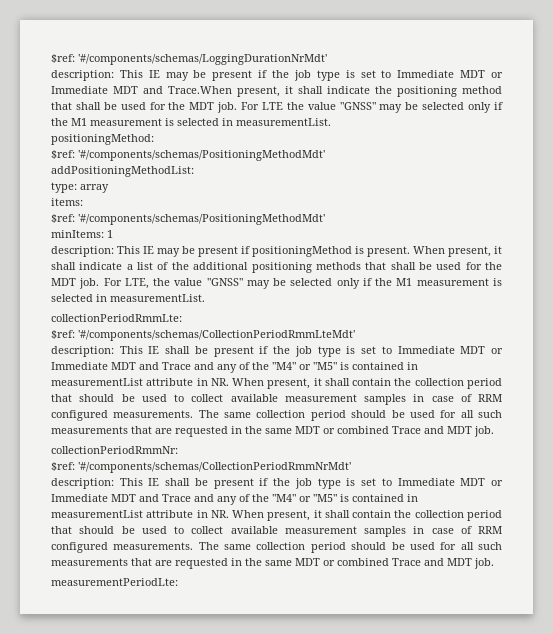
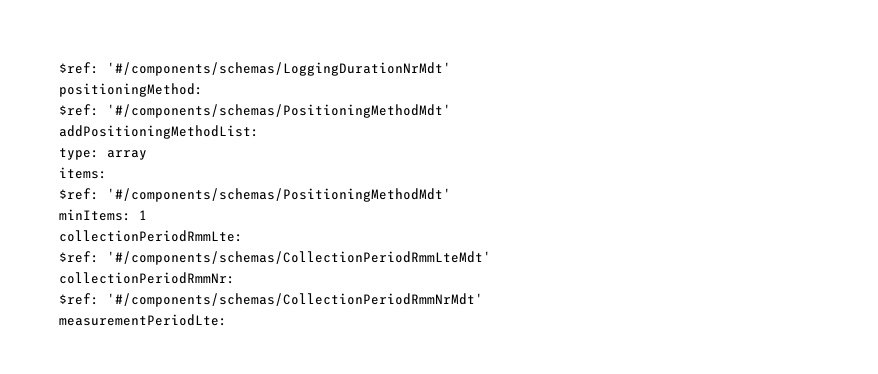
[51,70,504,81] [51,86,502,97] [51,102,503,113] [51,118,331,126] // description: This IE may be present if the job type is set to Immediate MDT or Immediate MDT and Trace.When present, it shall indicate the positioning method that shall be used for the MDT job. For LTE the value "GNSS" may be selected only if the M1 measurement is selected in measurementList. -> (451, 69) none
[51,246,502,257] [51,262,502,273] [51,278,502,289] [51,294,205,302] [51,314,182,322] [51,330,355,341] [51,346,503,357] [51,362,418,373] [51,378,502,389] [51,394,502,405] [51,410,503,421] [51,426,494,437] [51,446,178,454] [51,462,351,473] [51,478,503,489] [51,494,418,505] [51,510,502,521] [51,526,502,537] [51,542,503,553] [51,558,494,569] description: This IE may be present if positioningMethod is present. When present, it shall indicate a list of the additional positioning methods that shall be used for the MDT job. For LTE, the value "GNSS" may be selected only if the M1 measurement is selected in measurementList. // collectionPeriodRmmLte: // $ref: '#/components/schemas/CollectionPeriodRmmLteMdt' // description: This IE shall be present if the job type is set to Immediate MDT or Immediate MDT and Trace and any of the "M4" or "M5" is contained in measurementList attribute in NR. When present, it shall contain the collection period that should be used to collect available measurement samples in case of RRM configured measurements. The same collection period should be used for all such measurements that are requested in the same MDT or combined Trace and MDT job. // collectionPeriodRmmNr: // $ref: '#/components/schemas/CollectionPeriodRmmNrMdt' // description: This IE shall be present if the job type is set to Immediate MDT or Immediate MDT and Trace and any of the "M4" or "M5" is contained in measurementList attribute in NR. When present, it shall contain the collection period that should be used to collect available measurement samples in case of RRM configured measurements. The same collection period should be used for all such measurements that are requested in the same MDT or combined Trace and MDT job. -> [59,230,243,242] [59,251,491,265] [59,272,235,284] [59,293,483,307] collectionPeriodRmmLte: // $ref: '#/components/schemas/CollectionPeriodRmmLteMdt' // collectionPeriodRmmNr: // $ref: '#/components/schemas/CollectionPeriodRmmNrMdt'

